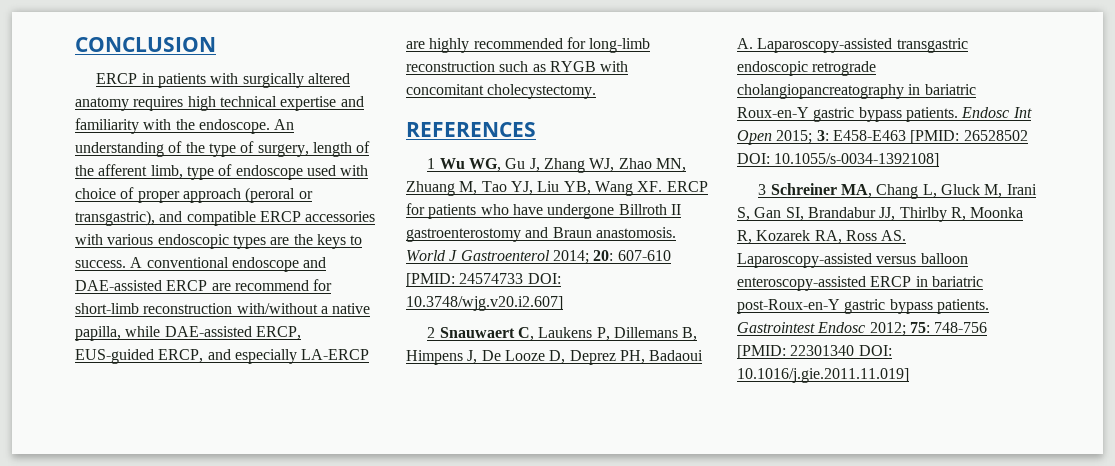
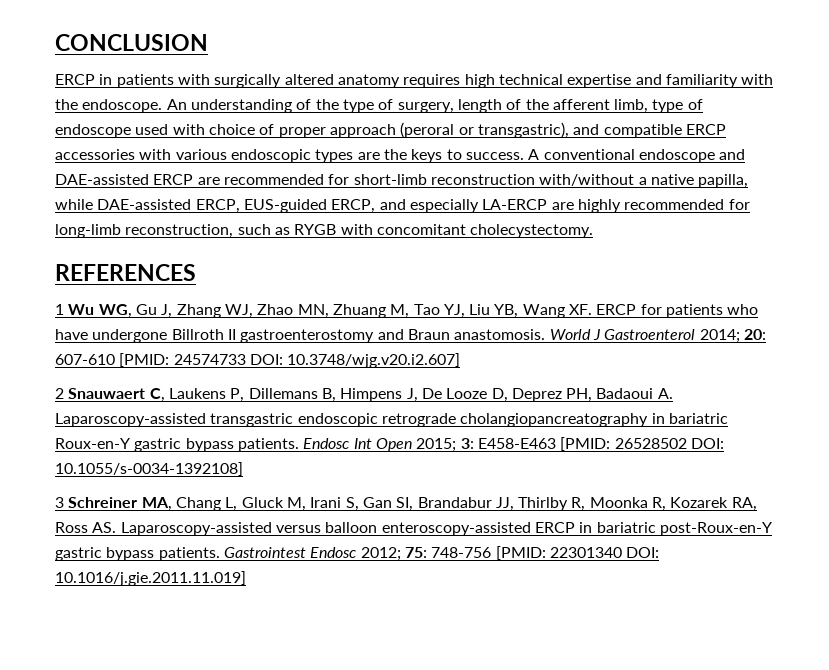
[234,280,309,291] recommend -> [223,174,324,185] recommended
[406,61,495,72] reconstruction -> [125,224,234,238] reconstruction,

